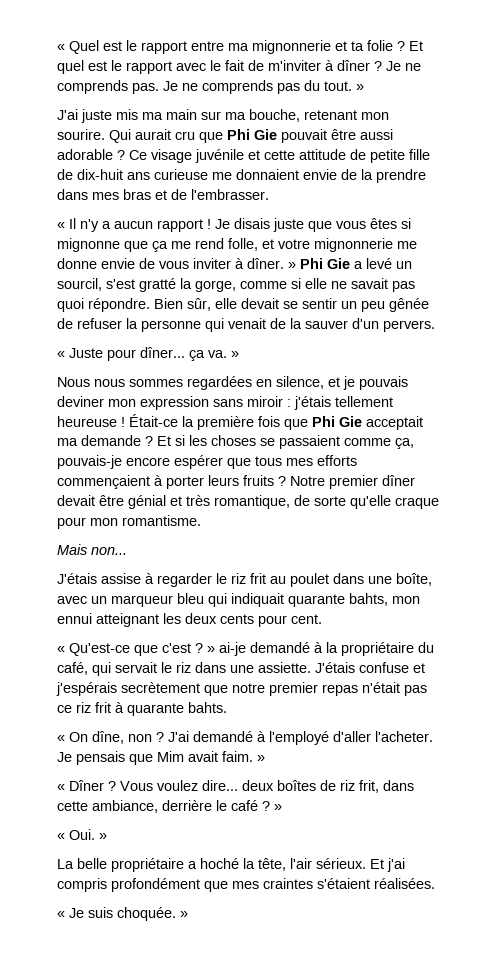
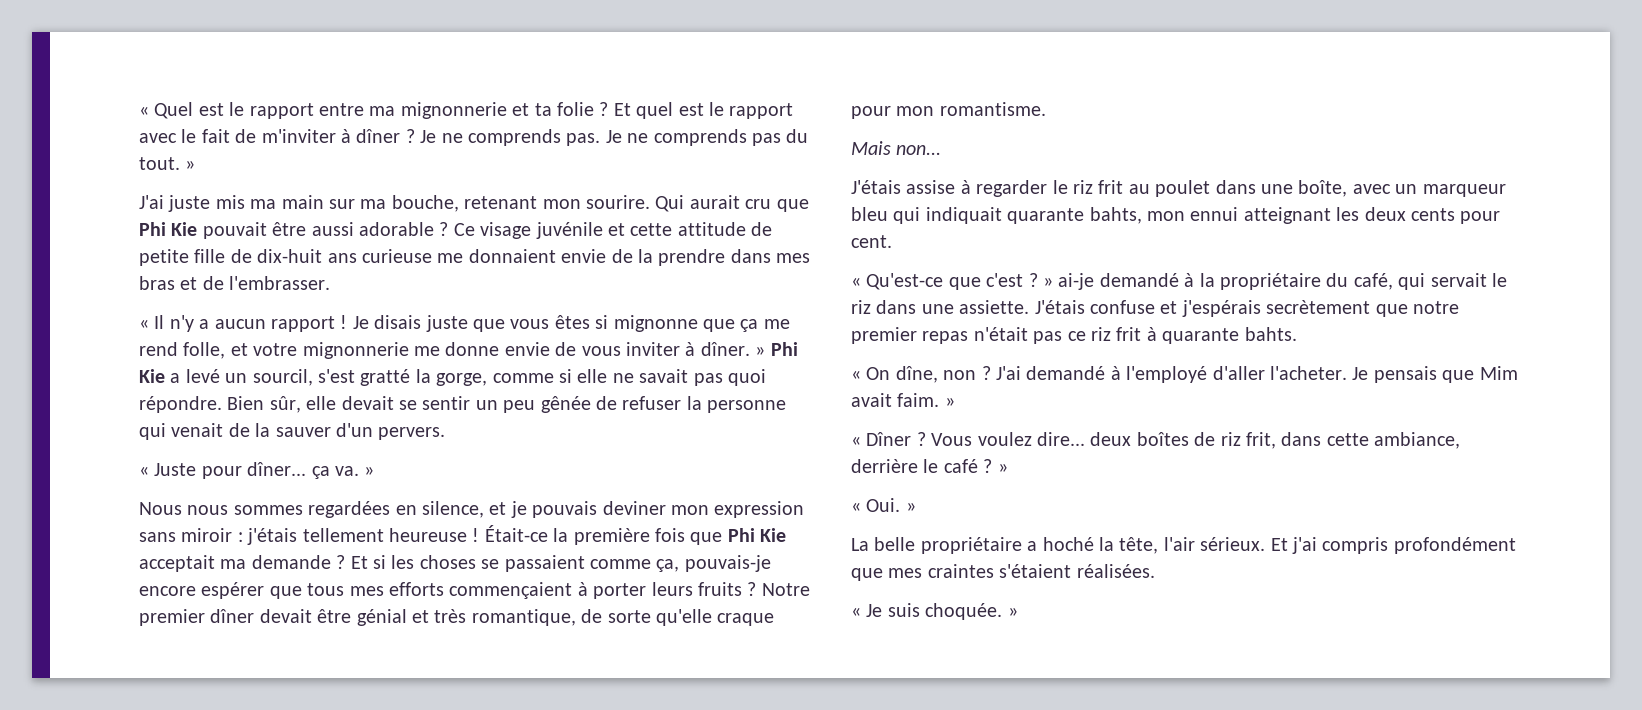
[254,129,277,140] Gie -> [171,222,198,236] Kie
[327,258,350,269] Gie -> [139,369,165,383] Kie
[339,416,362,427] Gie -> [760,528,787,542] Kie

